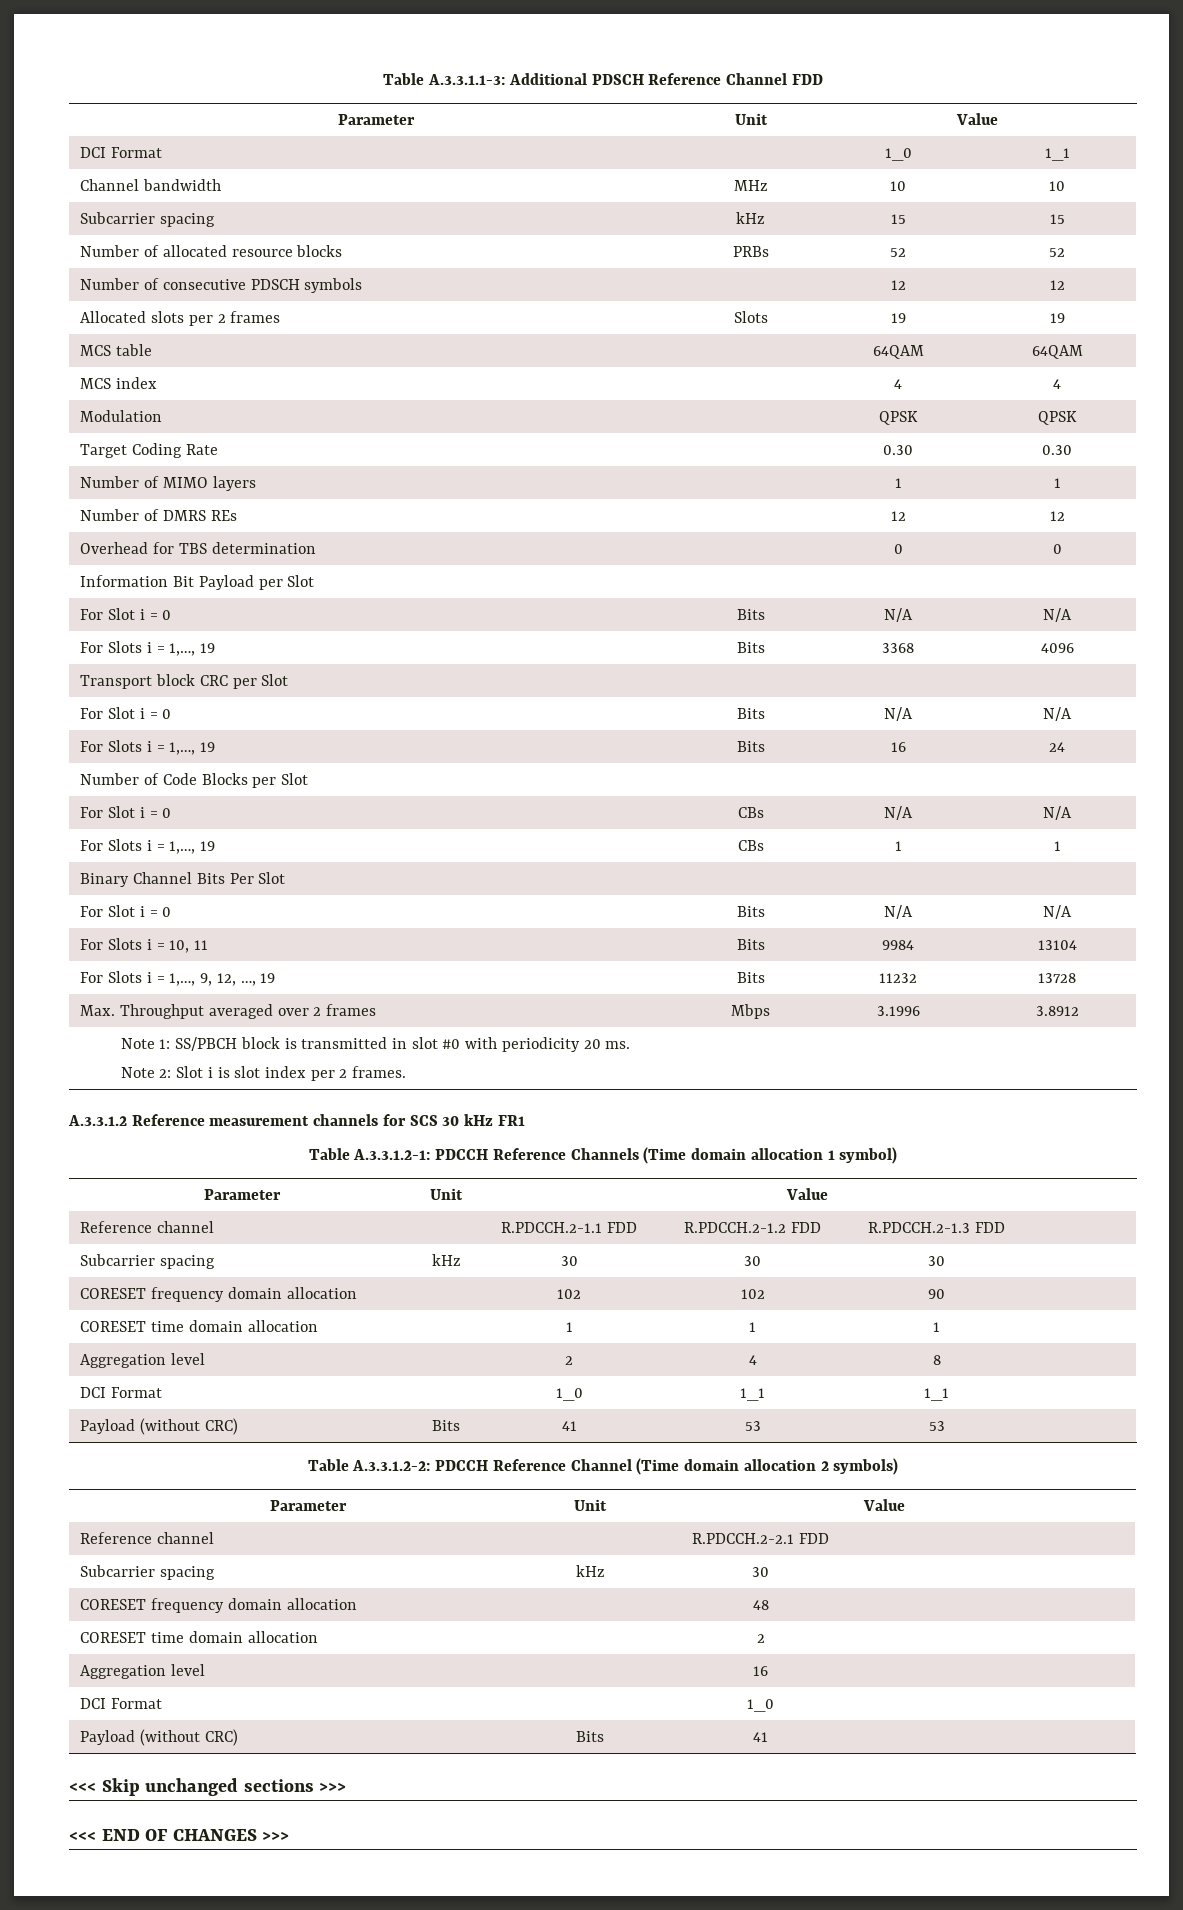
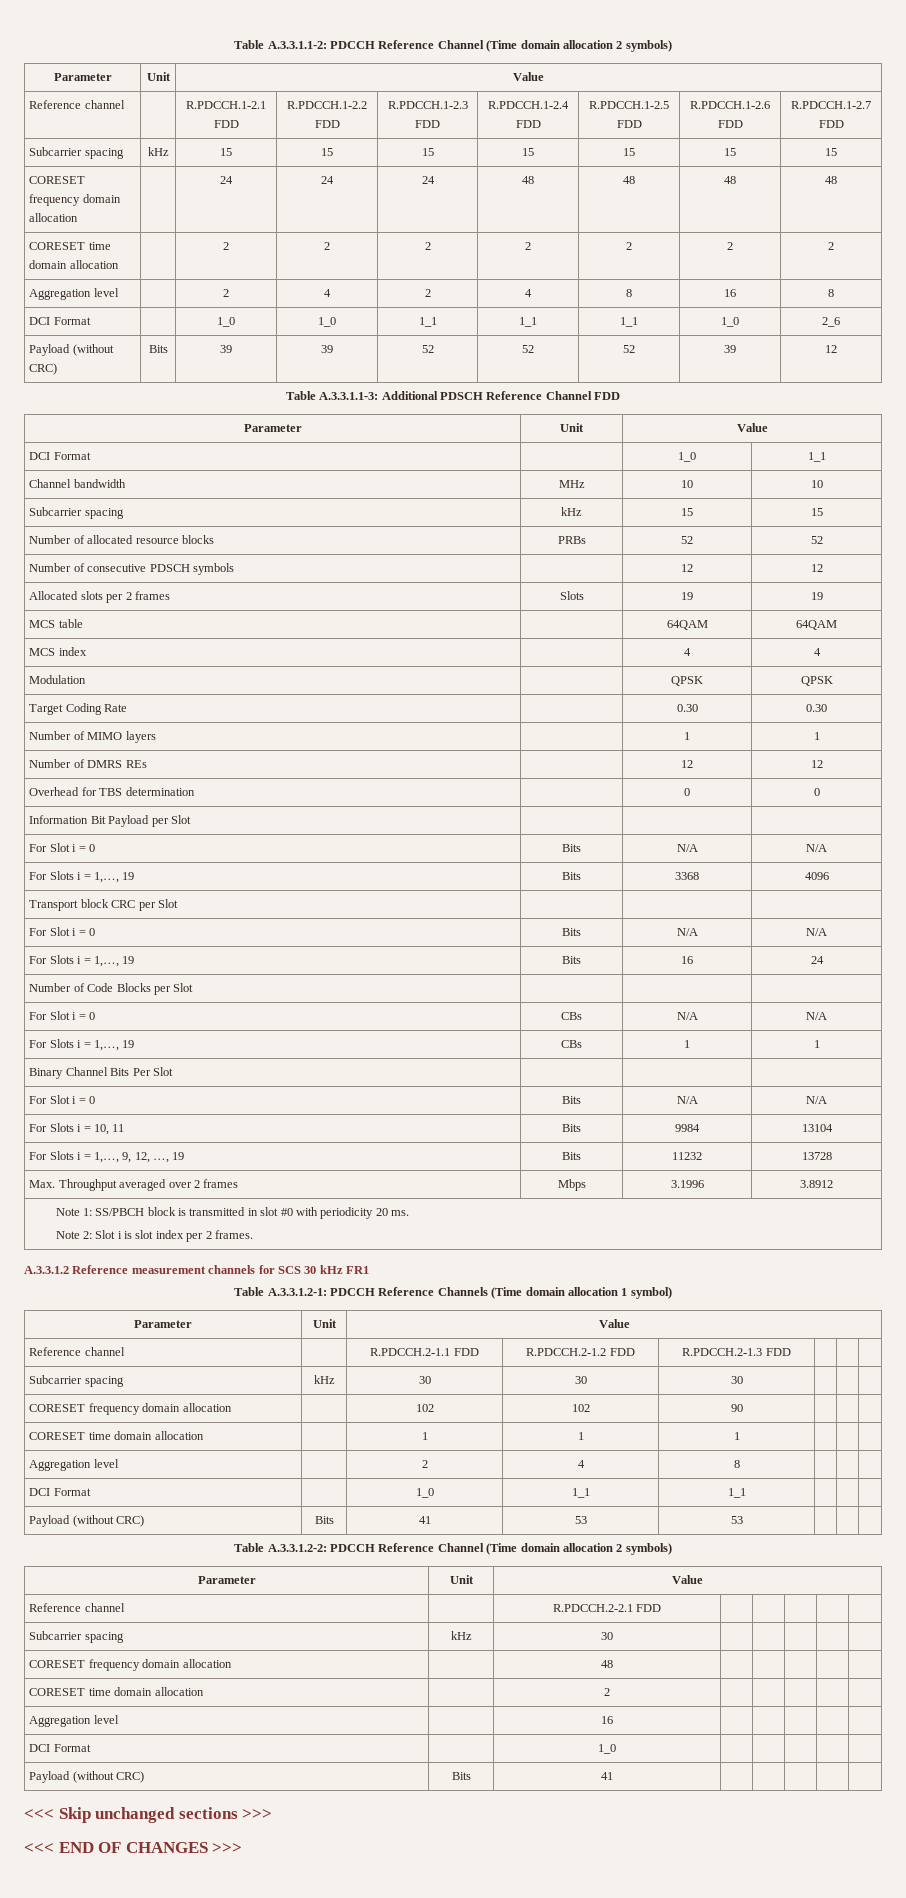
[383,73,425,85] Table -> [234,40,672,52] [53,73,112,81] [146,72,171,81] [513,72,544,81] [29,100,125,109] [186,101,266,109] [213,120,239,128] [287,101,367,109] [314,120,340,128] [387,101,468,109] [415,120,440,128] [488,101,569,109] [515,120,541,128] [589,101,669,109] [616,120,642,128] [690,101,770,109] [717,120,743,128] [791,101,871,109] [818,120,844,128] [29,147,124,159] [147,147,169,156] [220,148,232,156] [321,148,333,156] [421,148,434,156] [522,148,534,156] [623,148,635,156] [724,148,736,156] [825,148,837,156] [29,176,86,184] [29,194,121,206] [29,213,79,222] [220,176,233,184] [321,176,334,184] [421,176,435,184] [522,176,534,184] [623,176,635,184] [724,176,736,184] [825,176,837,184] [29,242,111,250] [29,260,119,269] [223,242,229,250] [324,242,330,250] [424,242,431,250] [525,242,531,250] [626,242,632,250] [727,242,733,250] [828,242,834,250] [29,288,119,300] [223,289,229,297] [324,289,331,297] [424,289,431,297] [525,289,532,297] [626,289,632,297] [724,289,736,297] [828,289,834,297] [29,317,91,325] [217,317,235,327] [318,317,336,327] [418,317,437,327] [519,317,537,327] [620,317,638,327] [721,317,739,327] [822,317,840,327] [29,344,114,356] [29,363,58,375] [148,345,168,353] [220,345,232,353] [321,345,333,353] [421,345,434,353] [522,345,534,353] [623,345,635,353] [724,345,736,353] [825,345,837,353] [285,391,316,400] Table A.3.3.1.1-2: PDCCH Reference Channel (Time domain allocation 2 symbols) // Parameter | Unit | Value // Reference channel | | R.PDCCH.1-2.1 FDD | R.PDCCH.1-2.2 FDD | R.PDCCH.1-2.3 FDD | R.PDCCH.1-2.4 FDD | R.PDCCH.1-2.5 FDD | R.PDCCH.1-2.6 FDD | R.PDCCH.1-2.7 FDD // Subcarrier spacing | kHz | 15 | 15 | 15 | 15 | 15 | 15 | 15 // CORESET frequency domain allocation | | 24 | 24 | 24 | 48 | 48 | 48 | 48 // CORESET time domain allocation | | 2 | 2 | 2 | 2 | 2 | 2 | 2 // Aggregation level | | 2 | 4 | 2 | 4 | 8 | 16 | 8 // DCI Format | | 1_0 | 1_0 | 1_1 | 1_1 | 1_1 | 1_0 | 2_6 // Payload (without CRC) | Bits | 39 | 39 | 52 | 52 | 52 | 39 | 12 // Table

